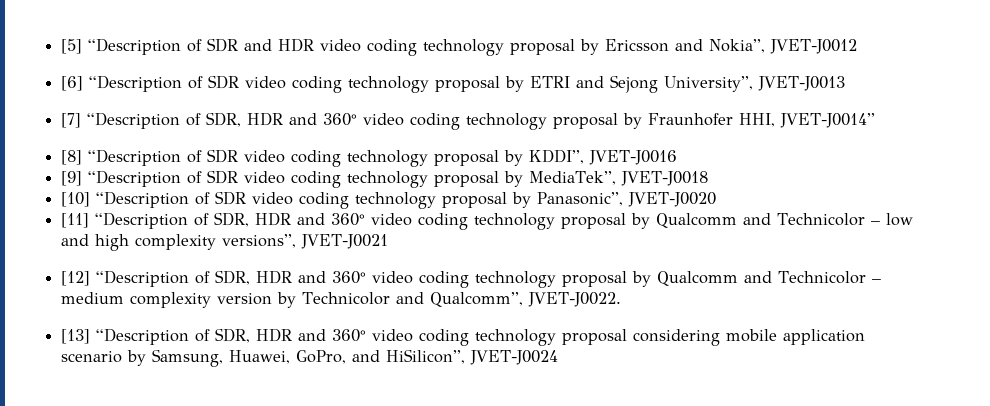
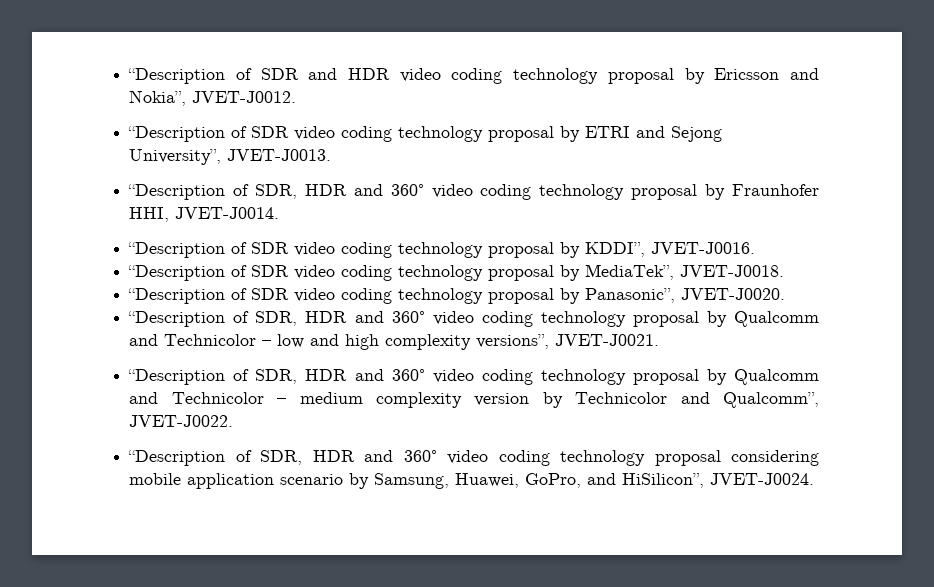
[61,39,83,54] [5] -> (128, 76) none
[770,39,858,54] [61,76,84,91] JVET-J0012 // [6] -> [192,91,297,103] JVET-J0012. //
[758,76,846,91] [61,113,82,128] JVET-J0013 // [7] -> [227,149,332,161] JVET-J0013. //
[780,113,876,128] [61,150,83,165] JVET-J0014” // [8] -> [175,207,280,219] JVET-J0014. //
[589,150,678,165] [61,171,83,186] JVET-J0016 // [9] -> [651,242,756,254] JVET-J0016. //
[621,171,709,186] [61,192,91,207] JVET-J0018 // [10] -> [680,265,785,277] JVET-J0018. //
[628,192,717,207] [61,213,90,228] JVET-J0020 // [11] -> [681,288,786,300] JVET-J0020. //
[301,234,389,249] [61,271,91,286] JVET-J0021 // [12] -> [555,334,660,346] JVET-J0021. //
[61,329,91,344] [13] -> (234, 421) none
[470,350,559,365] JVET-J0024 -> [710,473,815,485] JVET-J0024.

